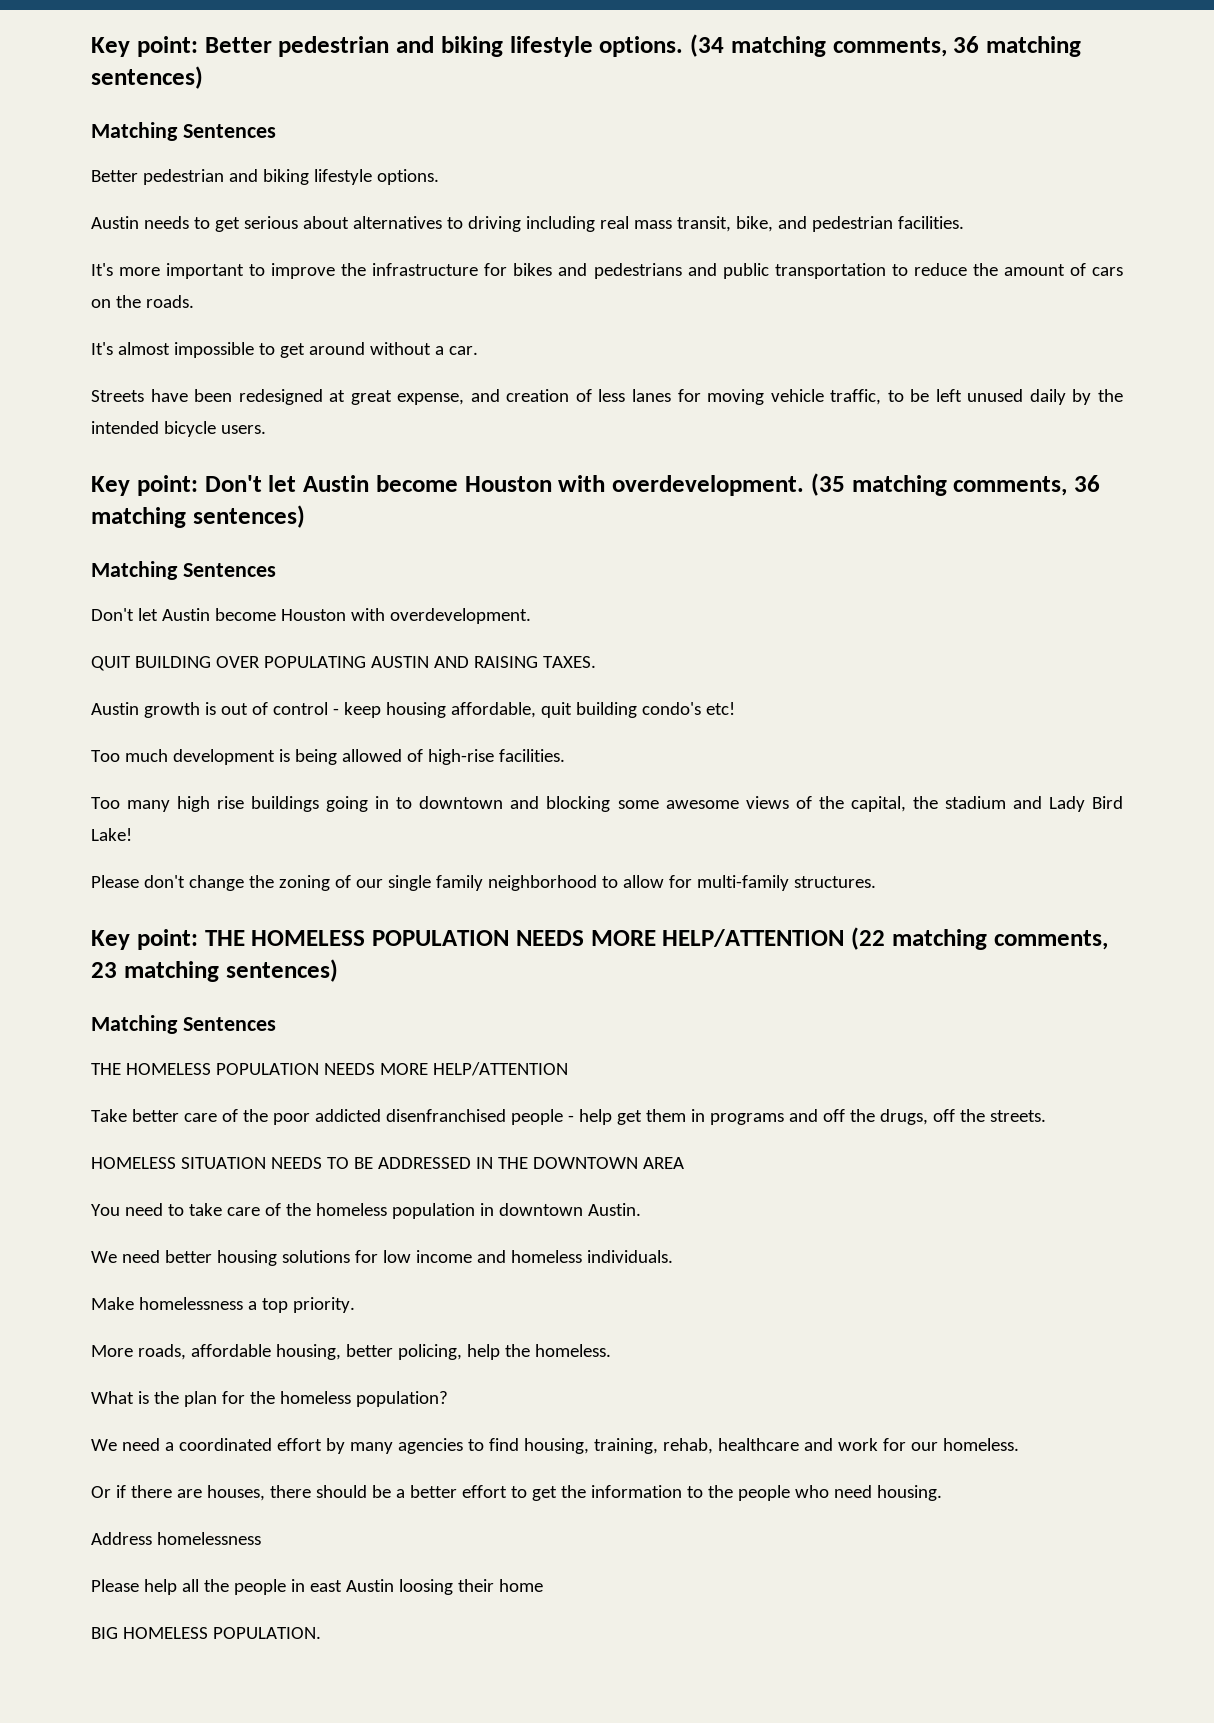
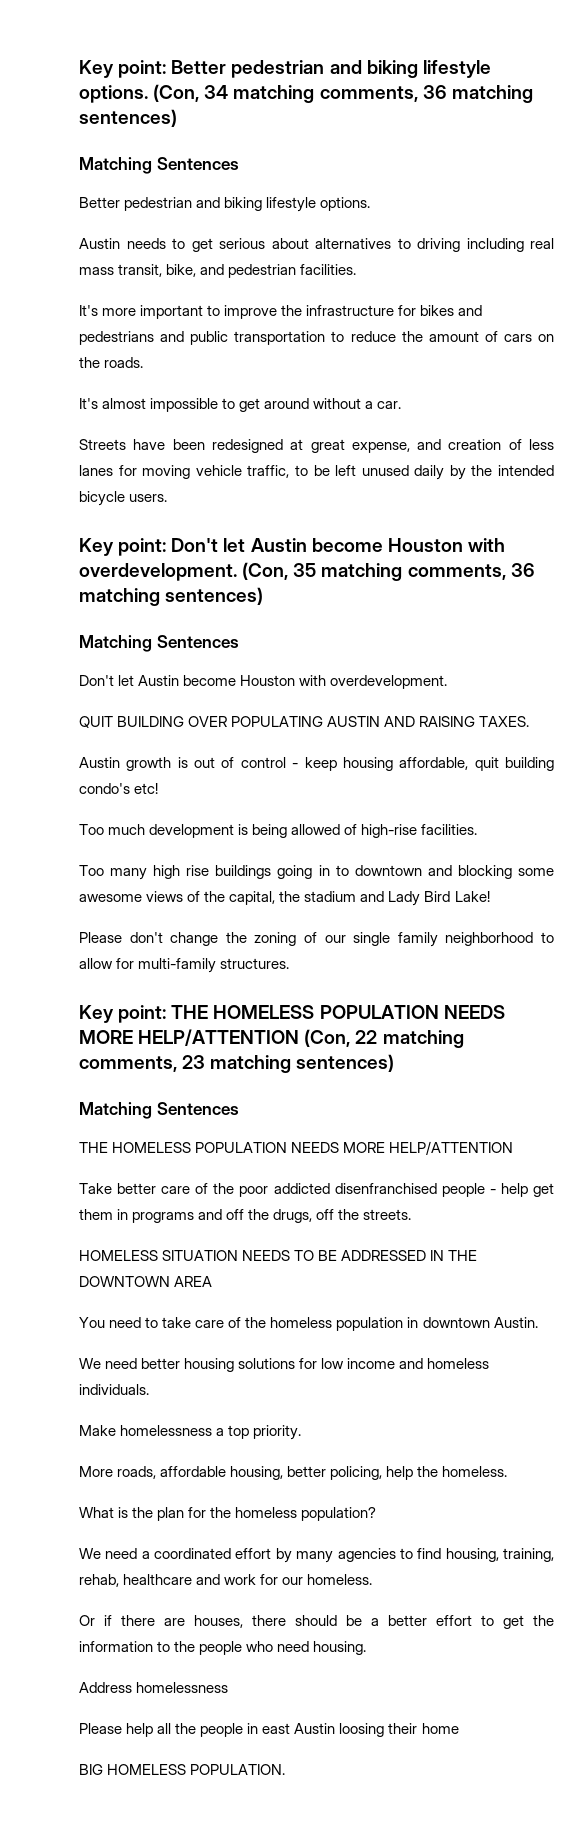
[690,34,724,57] (34 -> [153,84,229,102] (Con, 34
[810,473,845,496] (35 -> [242,562,317,580] (Con, 35
[851,927,885,950] (22 -> [304,1029,378,1047] (Con, 22

